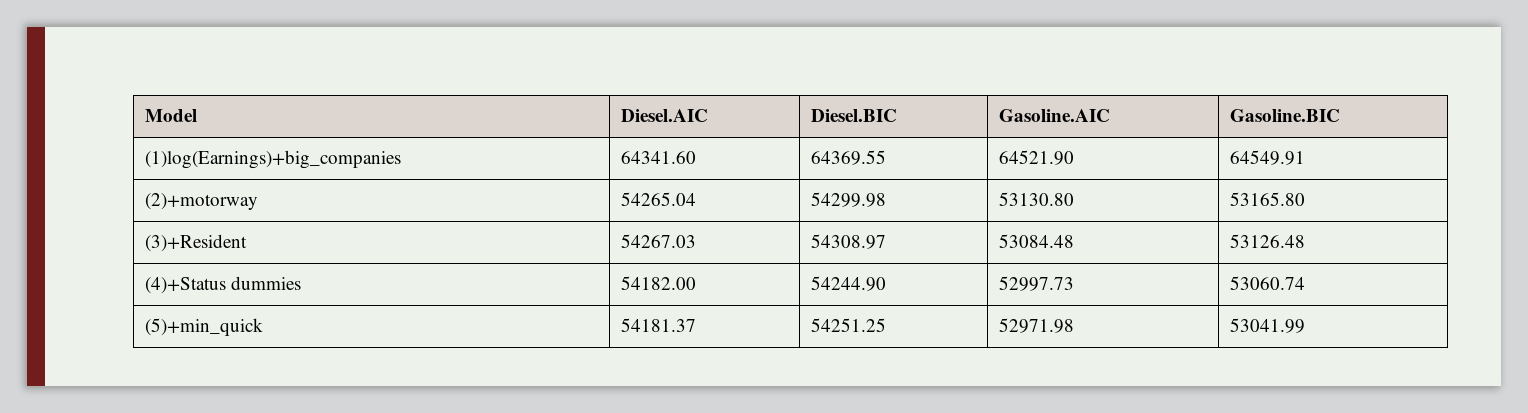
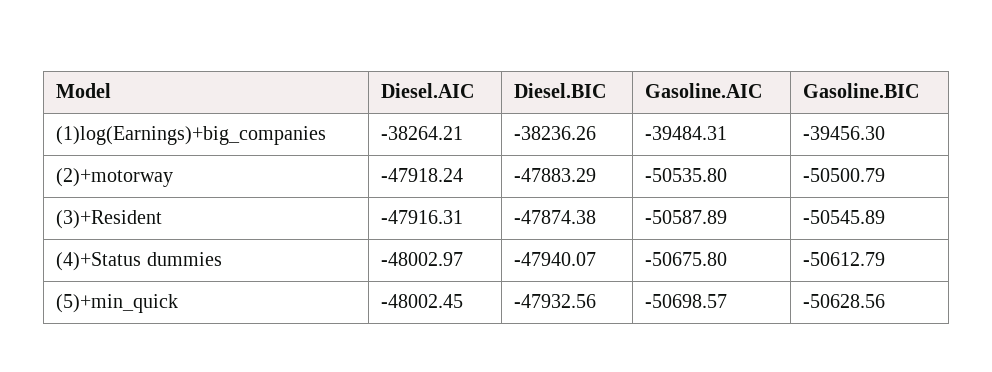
[620,151,696,164] [810,150,886,165] [998,150,1074,165] [1229,150,1305,165] [144,193,258,210] [620,192,696,206] [810,192,886,207] [998,192,1074,206] [1229,192,1305,206] [144,234,247,252] [620,234,696,248] [810,234,886,249] [998,234,1074,248] [1229,234,1305,248] [144,276,301,294] [620,276,696,290] [810,276,886,291] [998,276,1074,291] [1229,276,1305,290] [144,318,263,336] [620,318,696,332] [810,318,886,332] [998,318,1074,333] [1229,318,1305,333] 64341.60 | 64369.55 | 64521.90 | 64549.91 // (2)+motorway | 54265.04 | 54299.98 | 53130.80 | 53165.80 // (3)+Resident | 54267.03 | 54308.97 | 53084.48 | 53126.48 // (4)+Status dummies | 54182.00 | 54244.90 | 52997.73 | 53060.74 // (5)+min_quick | 54181.37 | 54251.25 | 52971.98 | 53041.99 -> [381,126,464,140] [514,126,597,140] [645,126,728,140] [803,126,886,140] [56,168,174,187] [381,168,464,182] [514,168,597,182] [645,168,728,182] [803,168,886,182] [56,210,163,229] [381,210,464,224] [514,210,597,224] [645,210,728,224] [803,210,886,224] [56,252,222,271] [381,252,464,266] [514,252,597,266] [645,252,728,266] [803,252,886,266] [56,294,179,313] [381,294,464,308] [514,294,597,308] [645,294,728,308] [803,294,886,308] -38264.21 | -38236.26 | -39484.31 | -39456.30 // (2)+motorway | -47918.24 | -47883.29 | -50535.80 | -50500.79 // (3)+Resident | -47916.31 | -47874.38 | -50587.89 | -50545.89 // (4)+Status dummies | -48002.97 | -47940.07 | -50675.80 | -50612.79 // (5)+min_quick | -48002.45 | -47932.56 | -50698.57 | -50628.56

